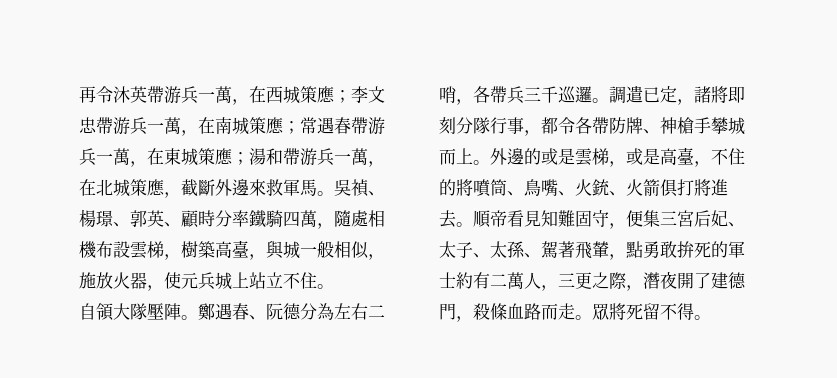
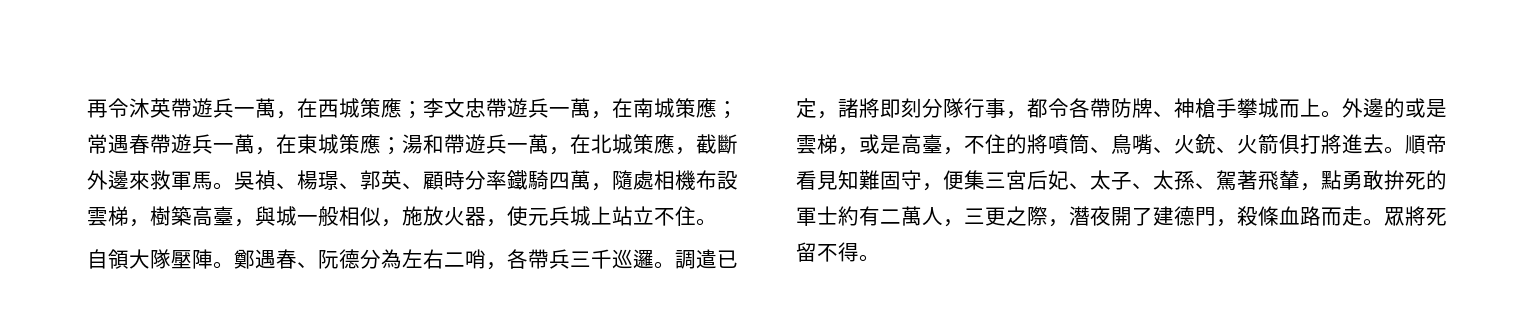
[164,86,181,104] 游 -> [192,98,213,118] 遊
[113,117,130,135] 游 -> [507,98,528,118] 遊
[368,117,385,135] 游 -> [171,134,192,154] 遊
[300,148,317,166] 游 -> [465,134,486,154] 遊

